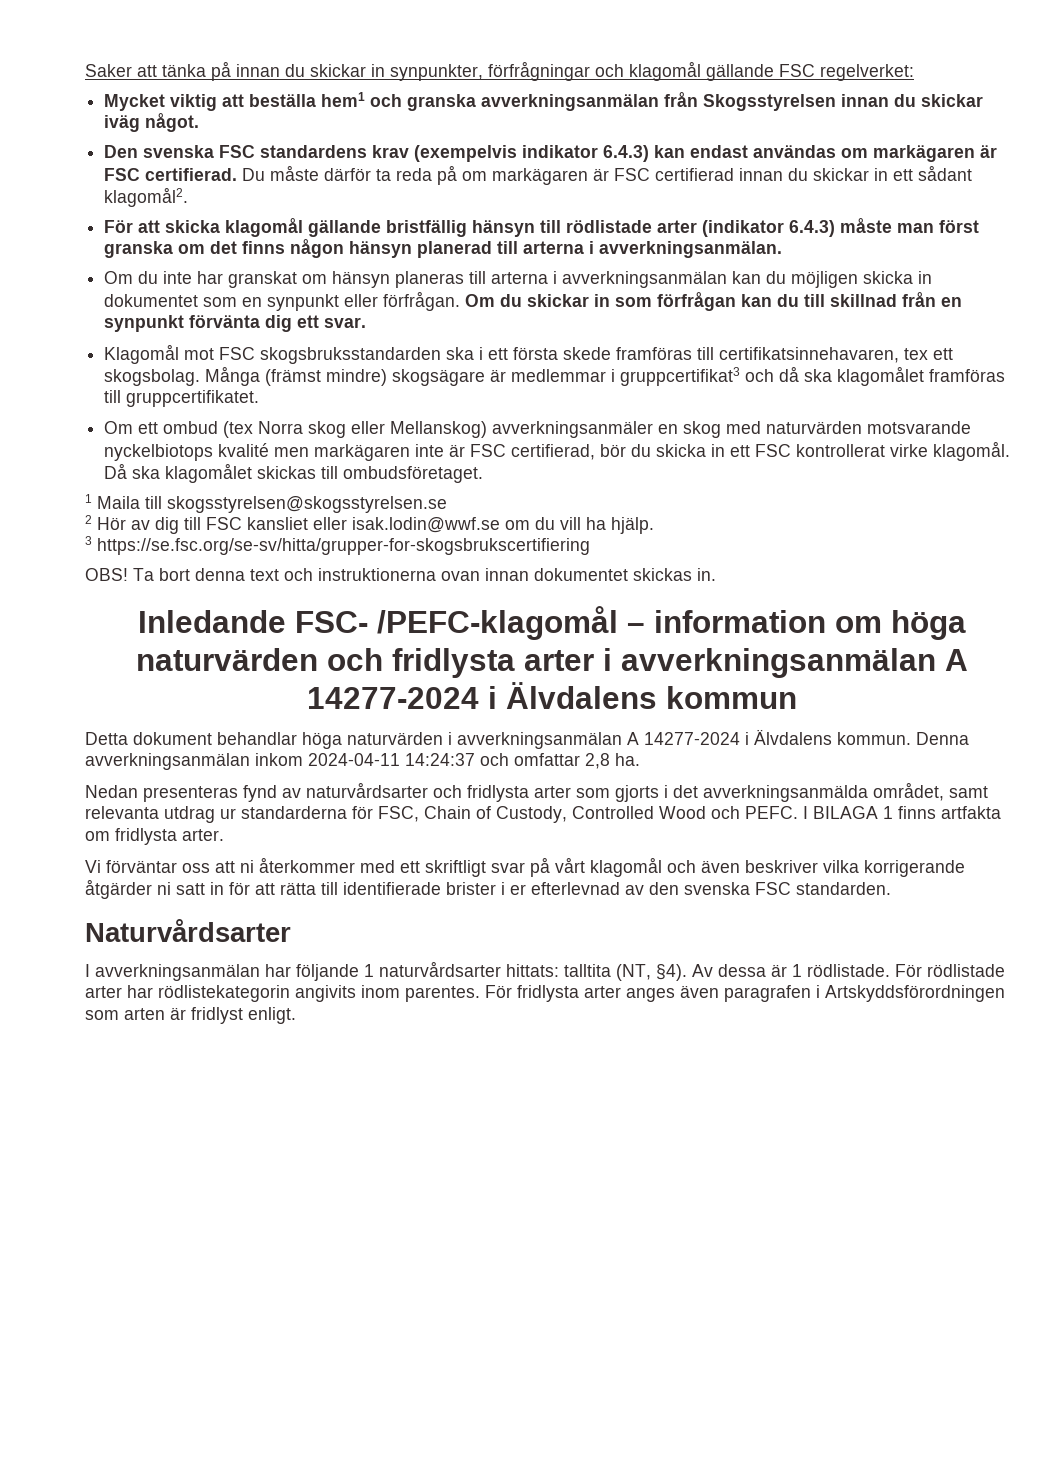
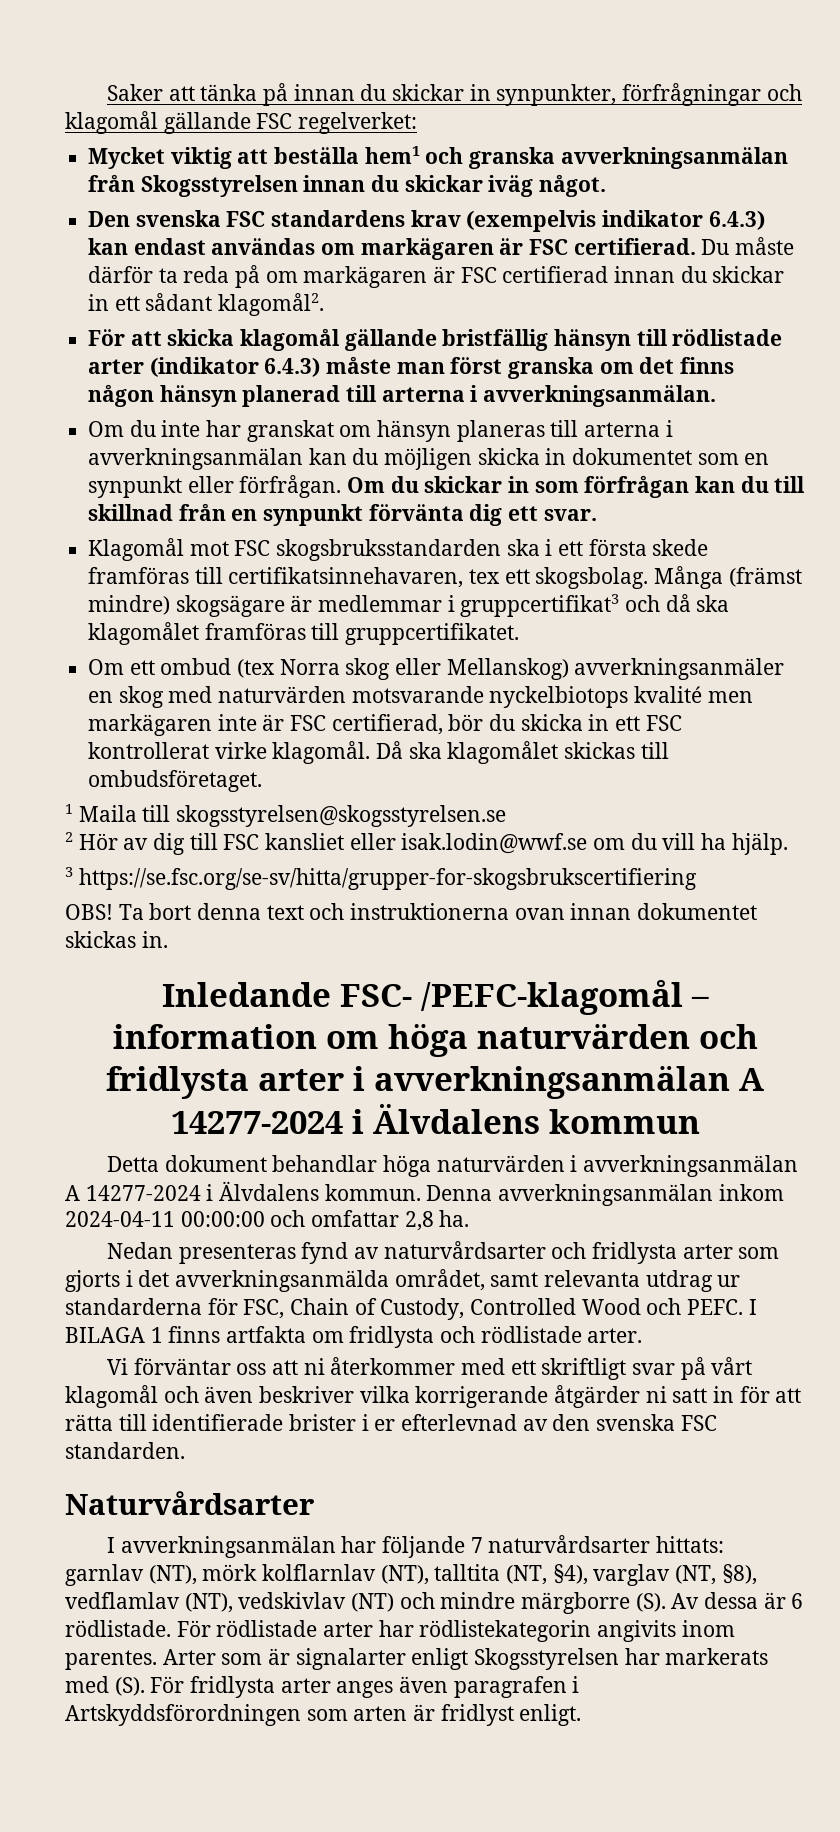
[405,753,475,766] 14:24:37 -> [180,1211,265,1227] 00:00:00
(177, 836) none -> [440,1326,582,1343] och rödlistade
[364,964,374,977] 1 -> [470,1537,483,1553] 7
[564,964,687,981] talltita (NT, §4). -> [65,1564,757,1586] [65,1592,666,1614] garnlav (NT), mörk kolflarnlav (NT), talltita (NT, §4), varglav (NT, §8), vedflamlav (NT), vedskivlav (NT) och mindre märgborre (S).
[792,964,802,977] 1 -> [791,1593,804,1609] 6
(480, 994) none -> [162,1648,769,1670] [65,1676,145,1696] Arter som är signalarter enligt Skogsstyrelsen har markerats med (S).

